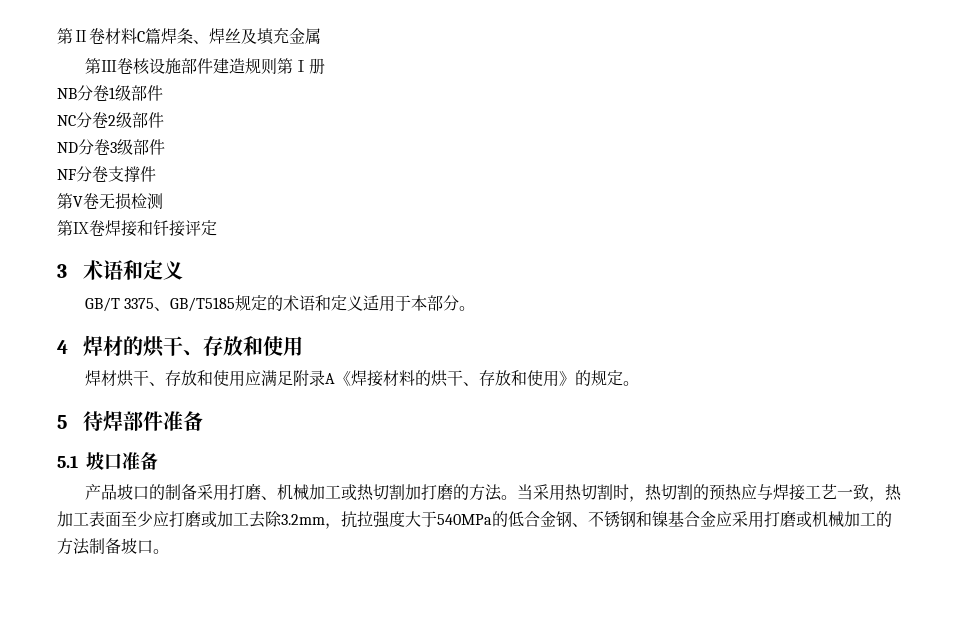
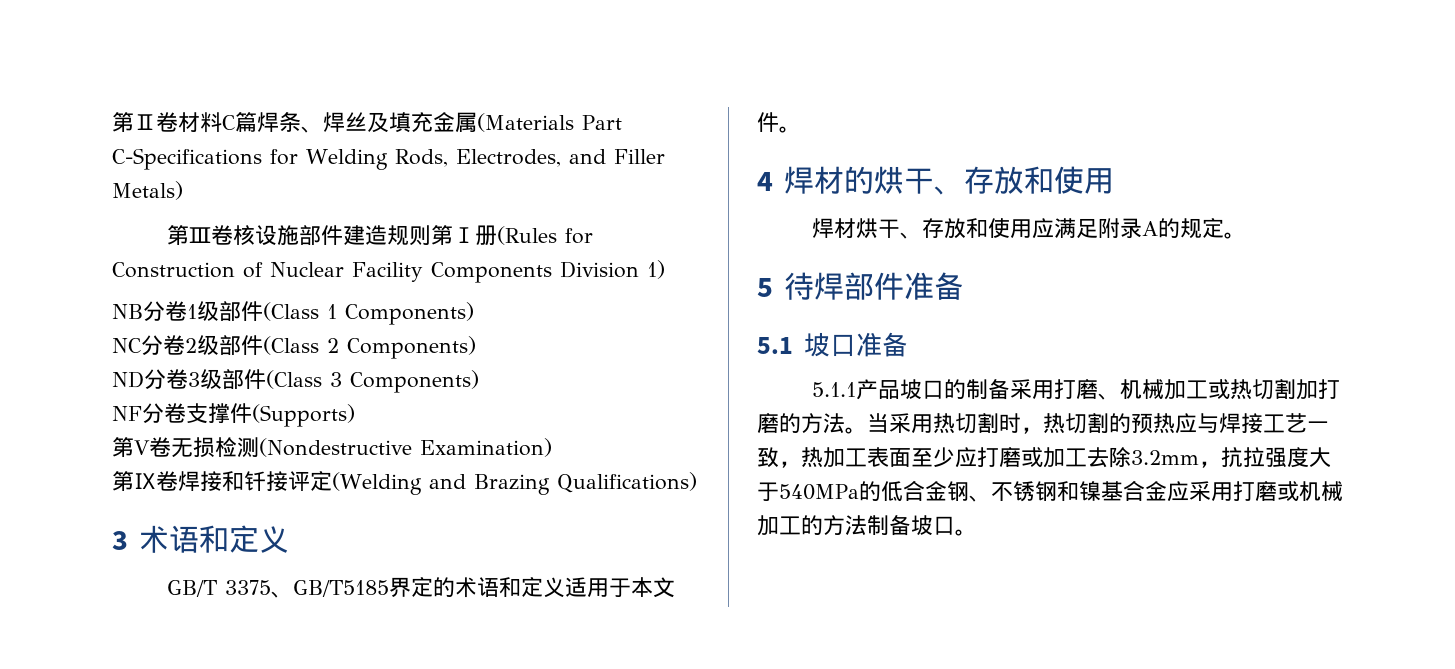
(321, 36) none -> [477,113,622,132] [112,148,665,170] [112,181,183,200] (Materials Part C-Specifications for Welding Rods, Electrodes, and Filler Metals)
(325, 66) none -> [496,226,593,245] [112,260,665,283] (Rules for Construction of Nuclear Facility Components Division 1)
(163, 93) none -> [263,302,474,325] (Class 1 Components)
(164, 120) none -> [263,336,476,359] (Class 2 Components)
(165, 147) none -> [266,370,479,393] (Class 3 Components)
(156, 174) none -> [252,404,355,427] (Supports)
(163, 201) none -> [259,438,552,457] (Nondestructive Examination)
(217, 228) none -> [332,472,697,495] (Welding and Brazing Qualifications)
[235,295,252,311] 规 -> [388,577,411,597] 界
[427,295,460,311] 部分 -> [652,577,675,598] [757,112,779,132] 文件
[334,370,575,387] 《焊接材料的烘干、存放和使用》 -> (1158, 228) none
(158, 461) none -> [811,382,856,397] 5.1.1

